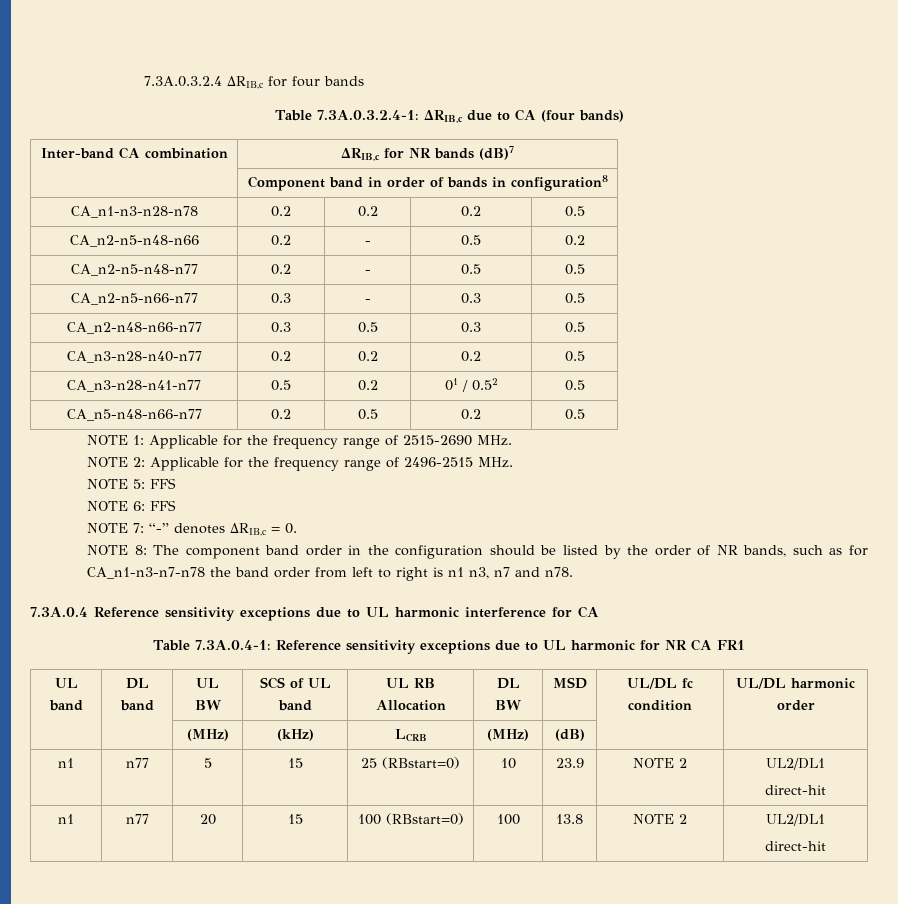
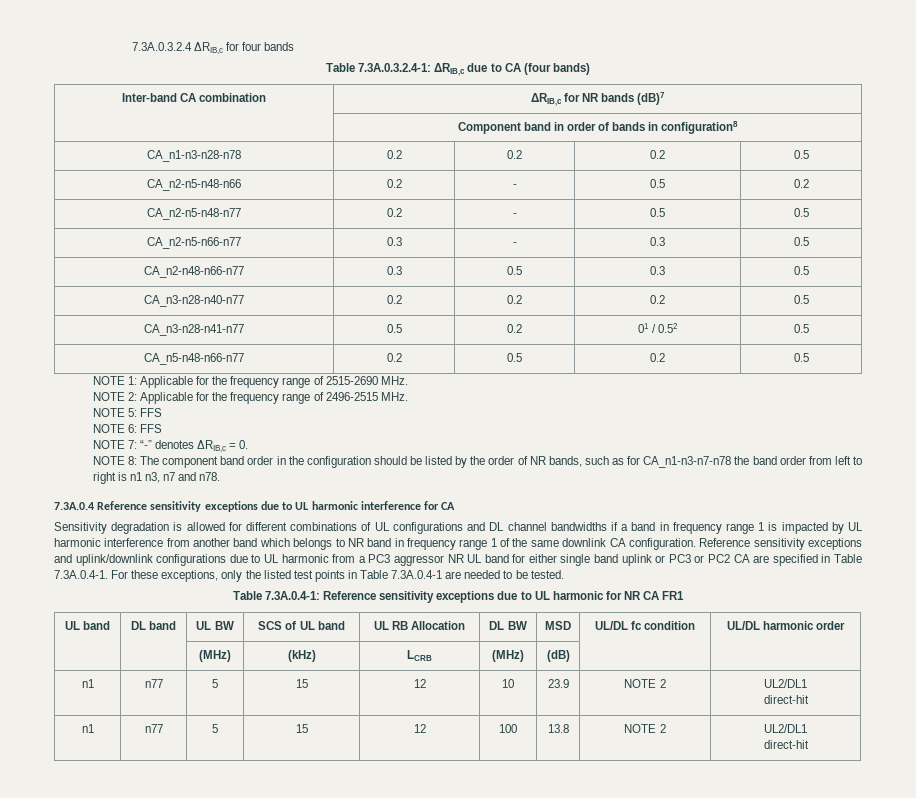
(599, 612) none -> [54,522,864,534] [54,538,863,550] [54,554,863,566] [54,570,564,582] // Sensitivity degradation is allowed for different combinations of UL configurations and DL channel bandwidths if a band in frequency range 1 is impacted by UL harmonic interference from another band which belongs to NR band in frequency range 1 of the same downlink CA configuration. Reference sensitivity exceptions and uplink/downlink configurations due to UL harmonic from a PC3 aggressor NR UL band for either single band uplink or PC3 or PC2 CA are specified in Table 7.3A.0.4-1. For these exceptions, only the listed test points in Table 7.3A.0.4-1 are needed to be tested.
[361,757,460,769] 25 (RBstart=0) -> [413,679,426,688] 12
[199,814,216,825] [287,814,303,824] [357,813,464,825] 20 | 15 | 100 (RBstart=0) -> [212,724,218,733] [295,724,308,733] [413,724,426,733] 5 | 15 | 12

